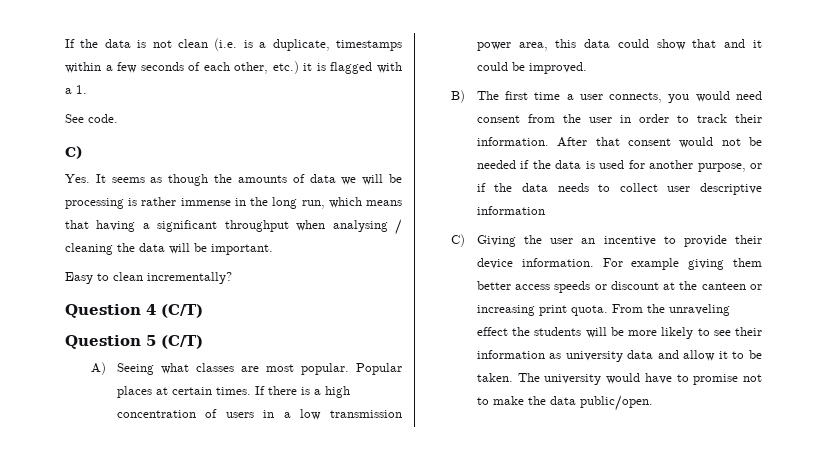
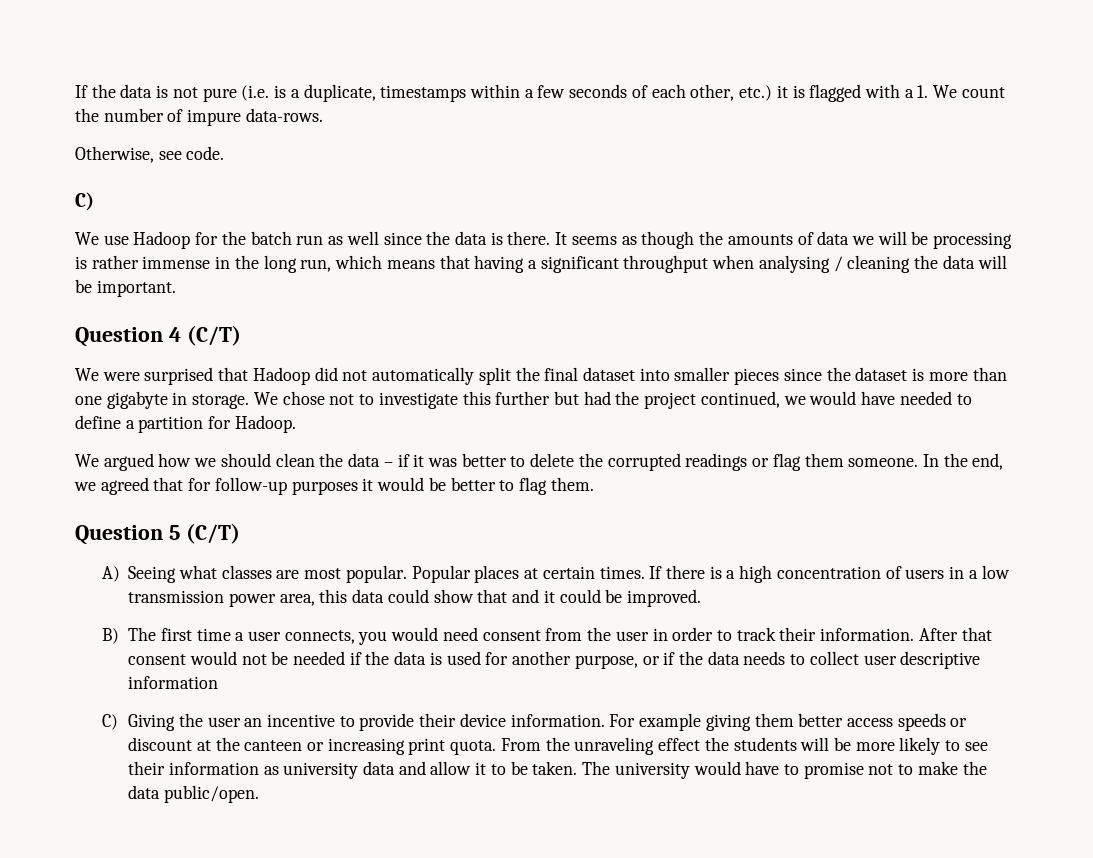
[178,39,208,48] clean -> [202,88,237,102] pure
[65,114,118,123] [65,146,83,159] [65,174,90,183] // See code. // C) // Yes. -> [933,85,1005,98] [75,108,323,126] [75,146,225,163] [75,192,94,211] [75,231,551,249] We count the number of impure data-rows. // Otherwise, see code. // C) // We use Hadoop for the batch run as well since the data is there.
[65,272,232,284] // Easy to clean incrementally? -> (176, 288) none
(203, 311) none -> [75,367,1007,385] [75,391,972,409] [75,415,296,433] [75,453,1004,471] [74,477,594,495] // We were surprised that Hadoop did not automatically split the final dataset into smaller pieces since the dataset is more than one gigabyte in storage. We chose not to investigate this further but had the project continued, we would have needed to define a partition for Hadoop. // We argued how we should clean the data – if it was better to delete the corrupted readings or flag them someone. In the end, we agreed that for follow-up purposes it would be better to flag them.

